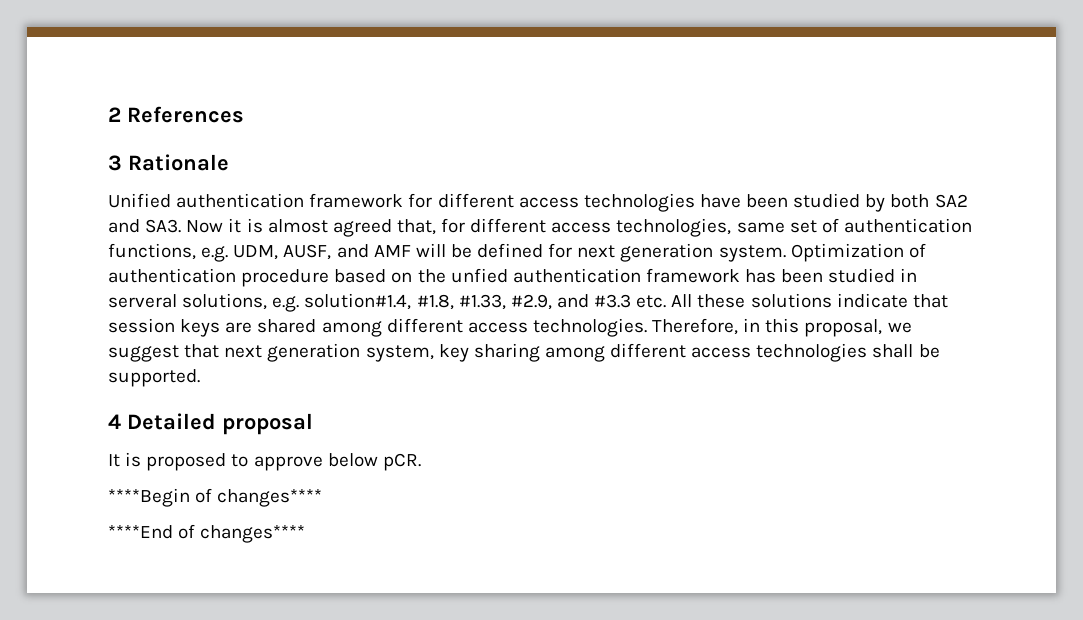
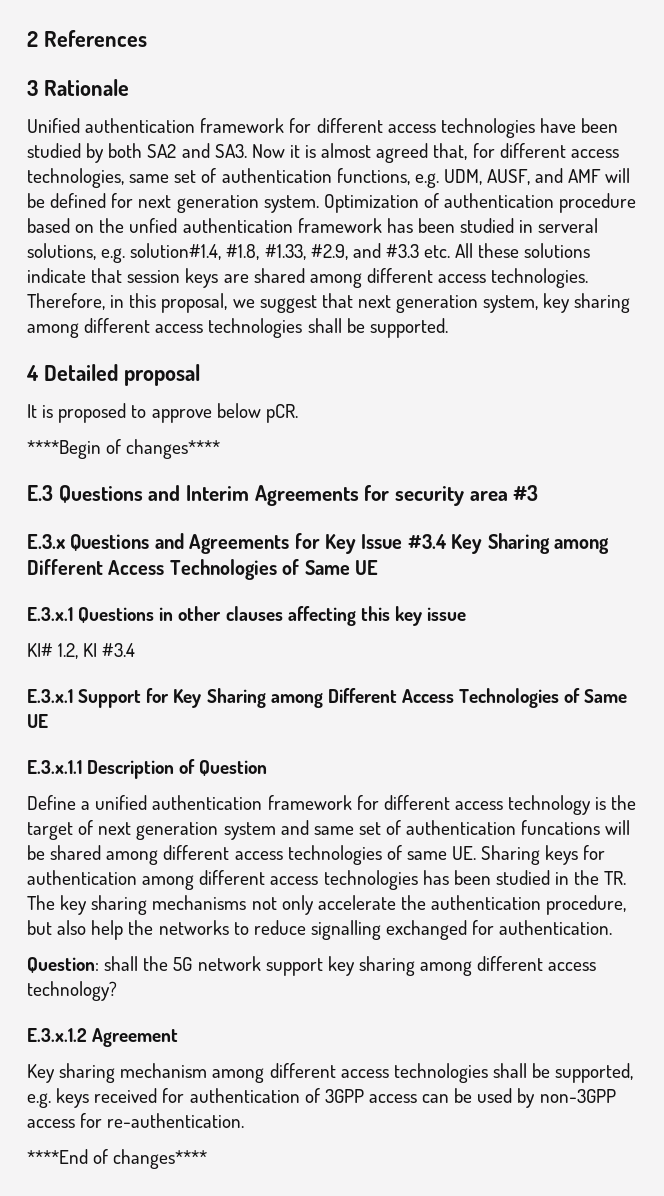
(323, 498) none -> [27,485,539,506] [27,533,609,554] [27,559,378,580] [27,606,467,626] [27,643,136,659] [27,688,628,708] [27,714,48,728] [27,759,268,779] [27,795,637,815] [27,820,631,840] [27,845,606,865] [27,870,627,890] [27,895,627,915] [27,920,613,940] [27,956,597,976] [27,981,117,1001] [27,1028,179,1047] [27,1063,634,1083] [27,1088,616,1108] [27,1113,245,1128] // E.3 Questions and Interim Agreements for security area #3 // E.3.x Questions and Agreements for Key Issue #3.4 Key Sharing among Different Access Technologies of Same UE // E.3.x.1 Questions in other clauses affecting this key issue // KI# 1.2, KI #3.4 // E.3.x.1 Support for Key Sharing among Different Access Technologies of Same UE // E.3.x.1.1 Description of Question // Define a unified authentication framework for different access technology is the target of next generation system and same set of authentication funcations will be shared among different access technologies of same UE. Sharing keys for authentication among different access technologies has been studied in the TR. The key sharing mechanisms not only accelerate the authentication procedure, but also help the networks to reduce signalling exchanged for authentication. // Question: shall the 5G network support key sharing among different access technology? // E.3.x.1.2 Agreement // Key sharing mechanism among different access technologies shall be supported, e.g. keys received for authentication of 3GPP access can be used by non-3GPP access for re-authentication.

